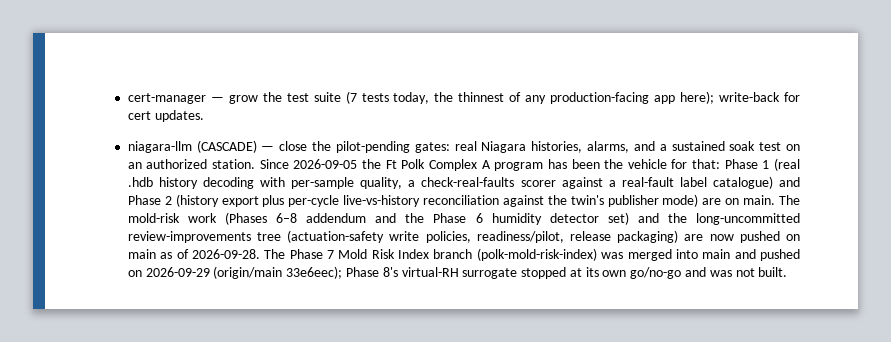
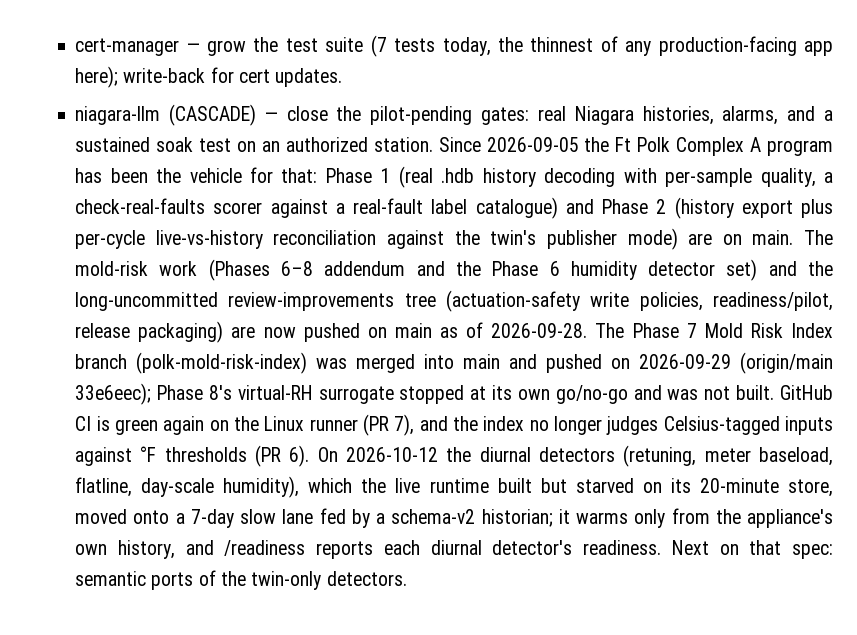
(788, 272) none -> [780,385,834,400] [75,414,834,436] [75,445,833,467] [75,476,834,498] [75,508,833,528] [75,540,833,559] [75,570,407,590] GitHub CI is green again on the Linux runner (PR 7), and the index no longer judges Celsius-tagged inputs against °F thresholds (PR 6). On 2026-10-12 the diurnal detectors (retuning, meter baseload, flatline, day-scale humidity), which the live runtime built but starved on its 20-minute store, moved onto a 7-day slow lane fed by a schema-v2 historian; it warms only from the appliance's own history, and /readiness reports each diurnal detector's readiness. Next on that spec: semantic ports of the twin-only detectors.

